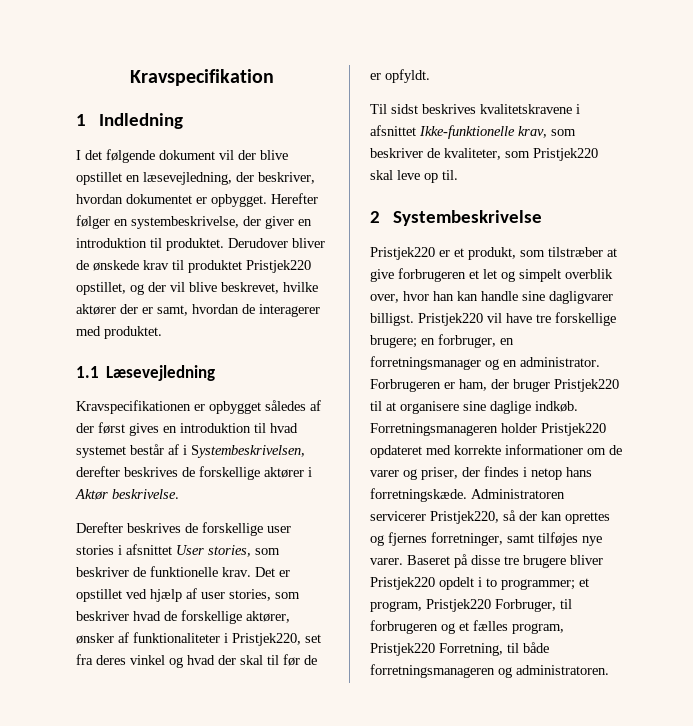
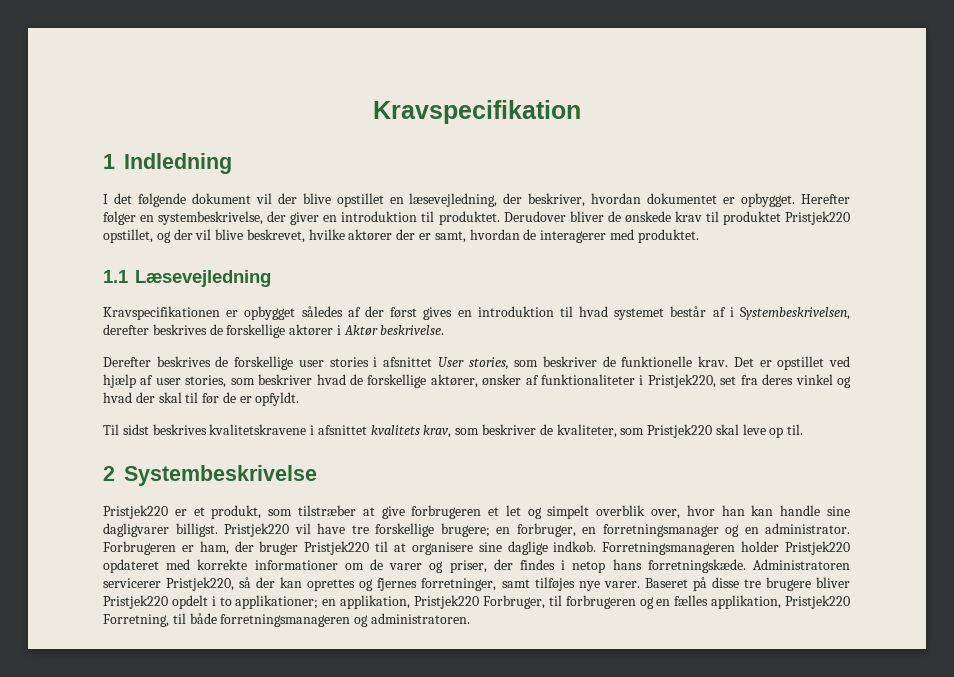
[419,125,515,139] Ikke-funktionelle -> [370,425,420,435] kvalitets
[501,578,589,590] [370,601,422,612] programmer; et program, -> [235,595,411,609] applikationer; en applikation,
[459,620,564,634] et fælles program, -> [656,595,782,609] en fælles applikation,

